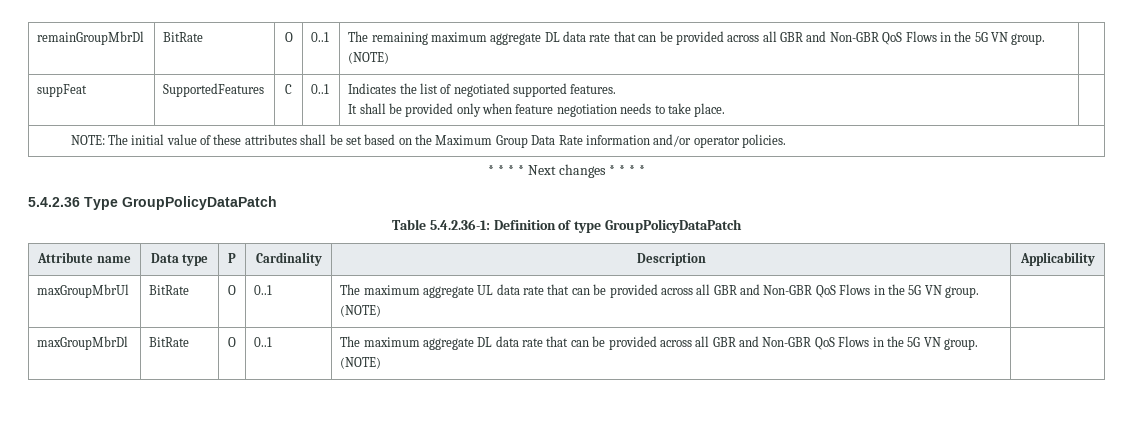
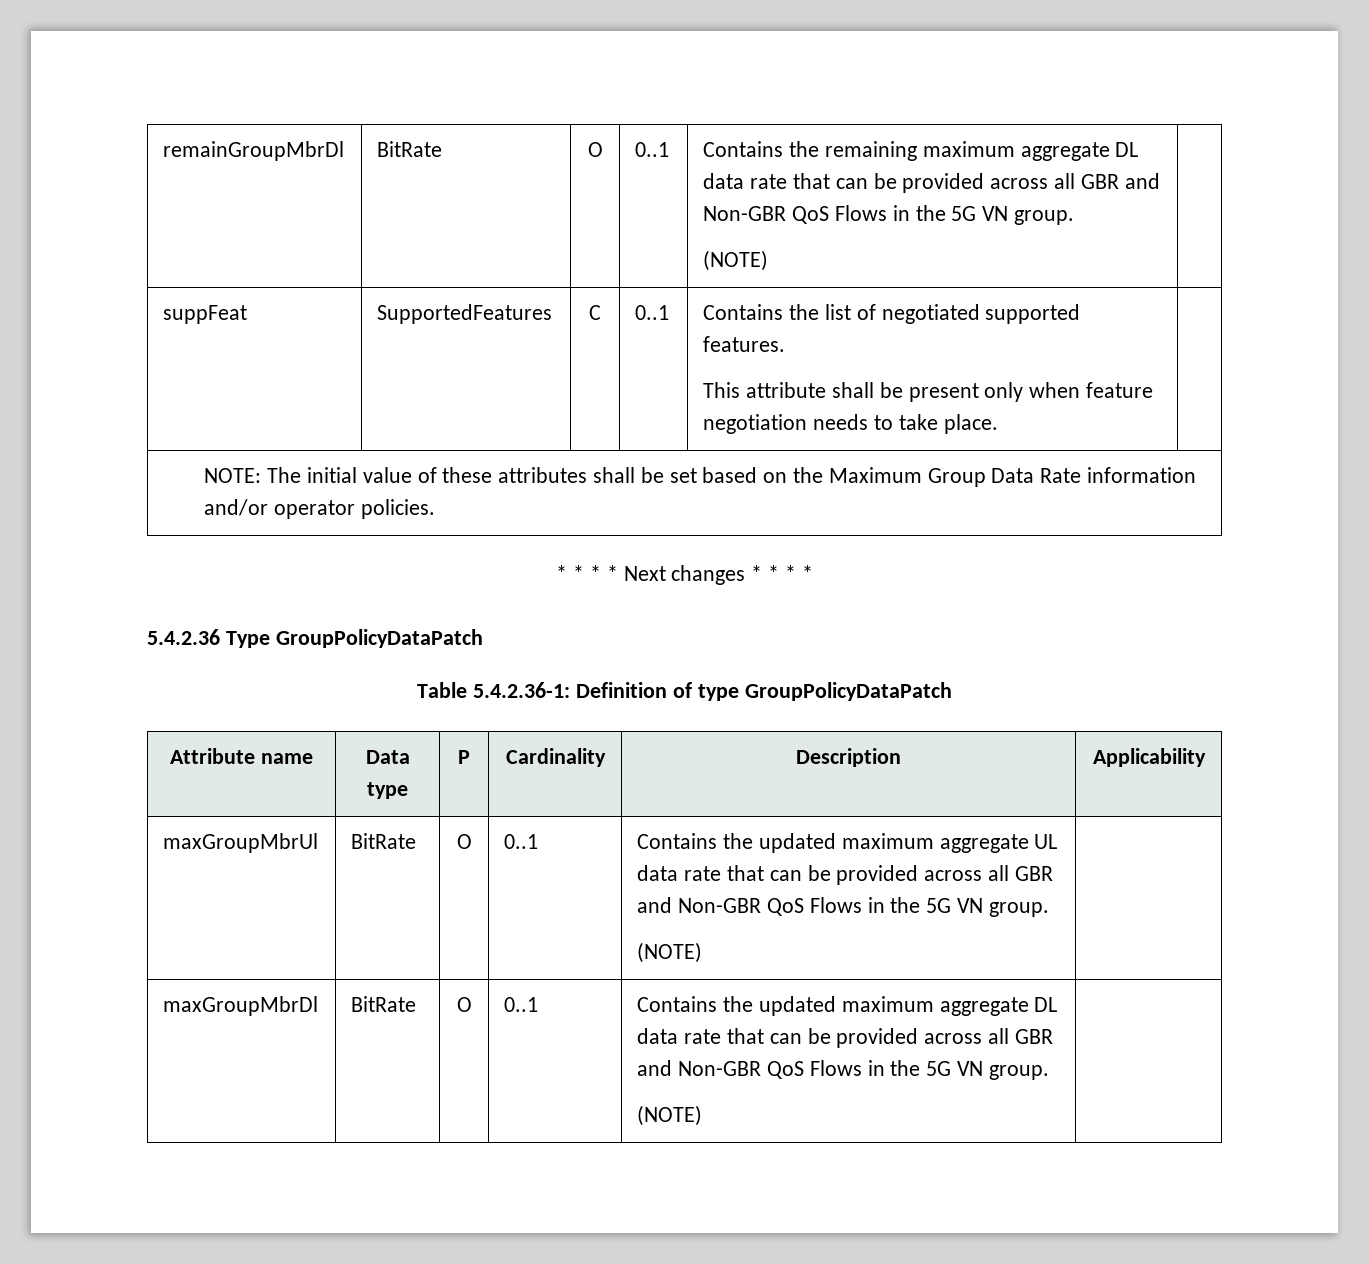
[348,31,369,42] The -> [703,141,820,157] Contains the
[348,83,397,94] Indicates -> [703,304,784,320] Contains
[348,103,454,117] It shall be provided -> [703,382,979,402] This attribute shall be present
[340,284,361,295] The -> [637,833,836,853] Contains the updated
[340,336,361,347] The -> [637,996,836,1016] Contains the updated

